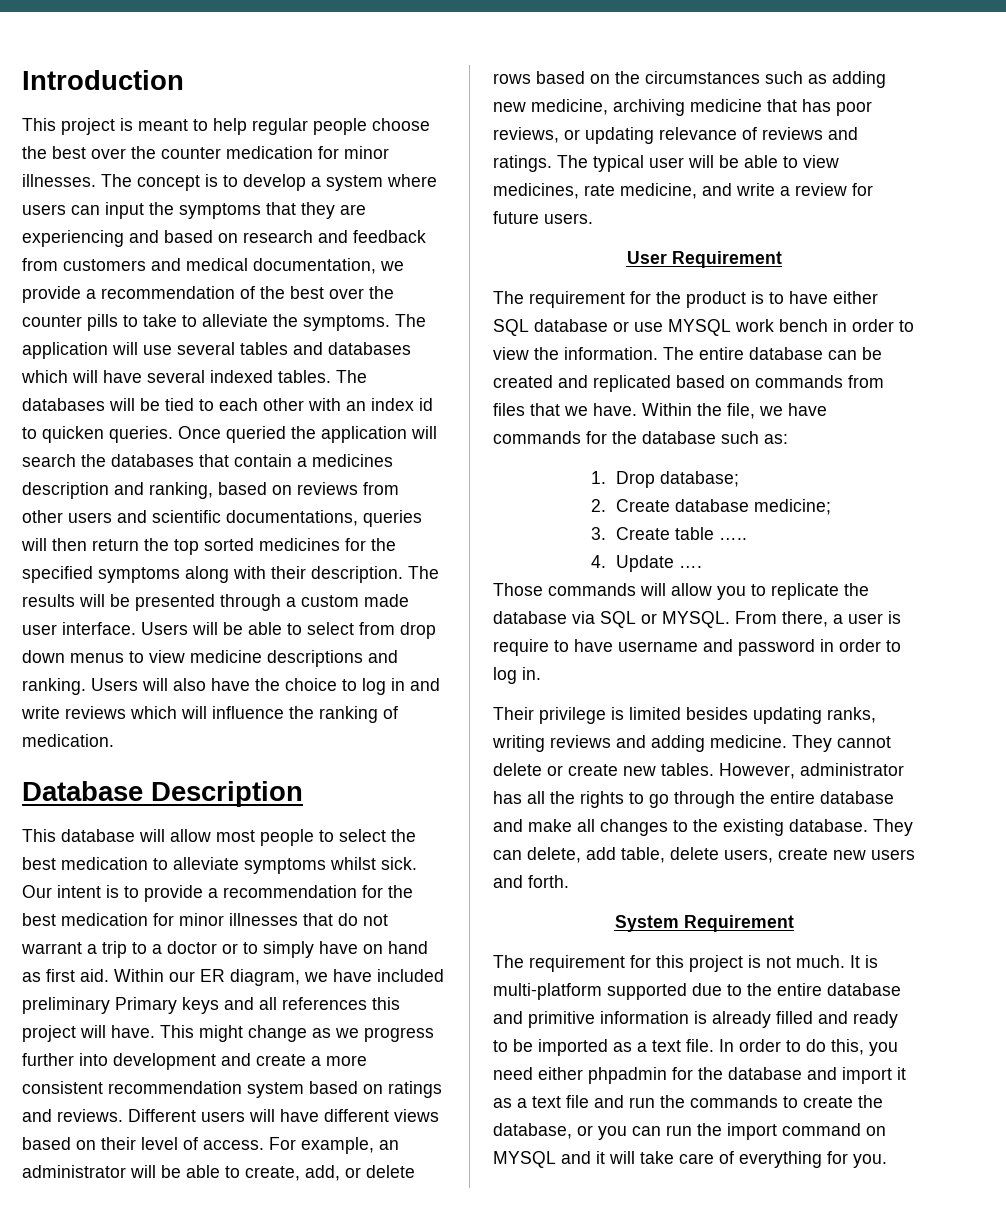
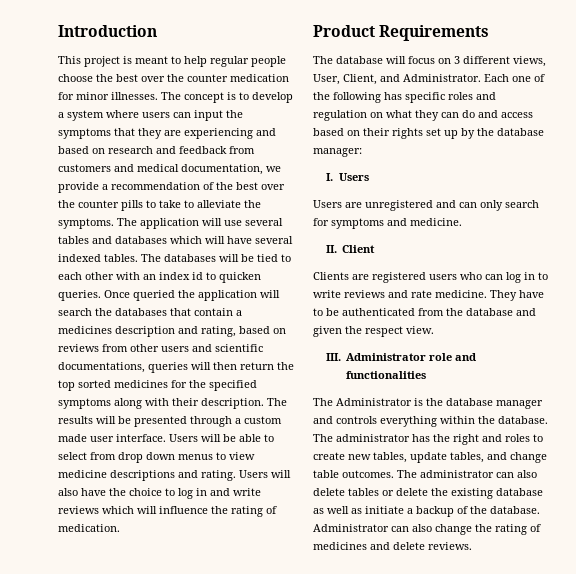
[149,482,213,499] ranking, -> [201,326,236,337] rating,
[22,678,86,695] ranking. -> [201,470,236,481] rating.
[319,706,378,723] ranking -> [231,506,263,517] rating
[22,781,303,807] [22,829,416,846] [22,857,417,874] [22,885,413,902] [22,913,388,926] [21,941,428,958] [22,969,444,986] [22,997,400,1014] [22,1025,434,1042] [22,1053,367,1070] [22,1081,442,1098] [22,1109,439,1122] [22,1137,399,1154] [22,1165,415,1181] [493,71,886,88] [493,99,872,116] [493,127,858,144] [493,155,839,172] [493,183,873,199] [493,211,593,224] [626,251,782,268] [493,291,878,308] [493,319,914,336] [493,347,882,360] [493,375,884,392] [493,403,827,419] [493,431,788,444] [591,471,739,488] [591,499,831,515] [591,527,747,540] [591,555,702,572] [493,583,869,600] [493,611,901,628] [493,639,901,656] [493,667,541,684] [493,707,876,724] [492,735,891,752] [493,763,904,779] [493,791,894,808] [493,819,913,836] [493,847,915,863] [493,875,569,888] [614,915,794,932] [493,955,878,972] [493,983,901,1000] [493,1011,898,1028] [493,1039,898,1056] [493,1067,906,1084] [493,1095,883,1108] [493,1123,886,1140] [493,1151,887,1168] Database Description // This database will allow most people to select the best medication to alleviate symptoms whilst sick. Our intent is to provide a recommendation for the best medication for minor illnesses that do not warrant a trip to a doctor or to simply have on hand as first aid. Within our ER diagram, we have included preliminary Primary keys and all references this project will have. This might change as we progress further into development and create a more consistent recommendation system based on ratings and reviews. Different users will have different views based on their level of access. For example, an administrator will be able to create, add, or delete rows based on the circumstances such as adding new medicine, archiving medicine that has poor reviews, or updating relevance of reviews and ratings. The typical user will be able to view medicines, rate medicine, and write a review for future users. // User Requirement // The requirement for the product is to have either SQL database or use MYSQL work bench in order to view the information. The entire database can be created and replicated based on commands from files that we have. Within the file, we have commands for the database such as: // 1. Drop database; // 2. Create database medicine; // 3. Create table ….. // 4. Update …. // Those commands will allow you to replicate the database via SQL or MYSQL. From there, a user is require to have username and password in order to log in. // Their privilege is limited besides updating ranks, writing reviews and adding medicine. They cannot delete or create new tables. However, administrator has all the rights to go through the entire database and make all changes to the existing database. They can delete, add table, delete users, create new users and forth. // System Requirement // The requirement for this project is not much. It is multi-platform supported due to the entire database and primitive information is already filled and ready to be imported as a text file. In order to do this, you need either phpadmin for the database and import it as a text file and run the commands to create the database, or you can run the import command on MYSQL and it will take care of everything for you. -> [313,25,490,41] [313,56,546,67] [313,74,545,85] [313,92,496,103] [313,110,533,121] [313,128,544,139] [313,148,362,157] [325,173,369,181] [313,200,539,211] [313,218,462,229] [325,245,376,253] [313,272,548,283] [313,290,544,301] [313,308,536,316] [313,326,434,337] [325,353,477,361] [346,371,427,379] [313,398,543,409] [313,416,548,427] [313,434,543,445] [313,452,547,463] [313,470,537,478] [313,488,543,499] [313,506,540,517] [313,524,541,535] [313,542,472,550] Product Requirements // The database will focus on 3 different views, User, Client, and Administrator. Each one of the following has specific roles and regulation on what they can do and access based on their rights set up by the database manager: // I. Users // Users are unregistered and can only search for symptoms and medicine. // II. Client // Clients are registered users who can log in to write reviews and rate medicine. They have to be authenticated from the database and given the respect view. // III. Administrator role and functionalities // The Administrator is the database manager and controls everything within the database. The administrator has the right and roles to create new tables, update tables, and change table outcomes. The administrator can also delete tables or delete the existing database as well as initiate a backup of the database. Administrator can also change the rating of medicines and delete reviews.

